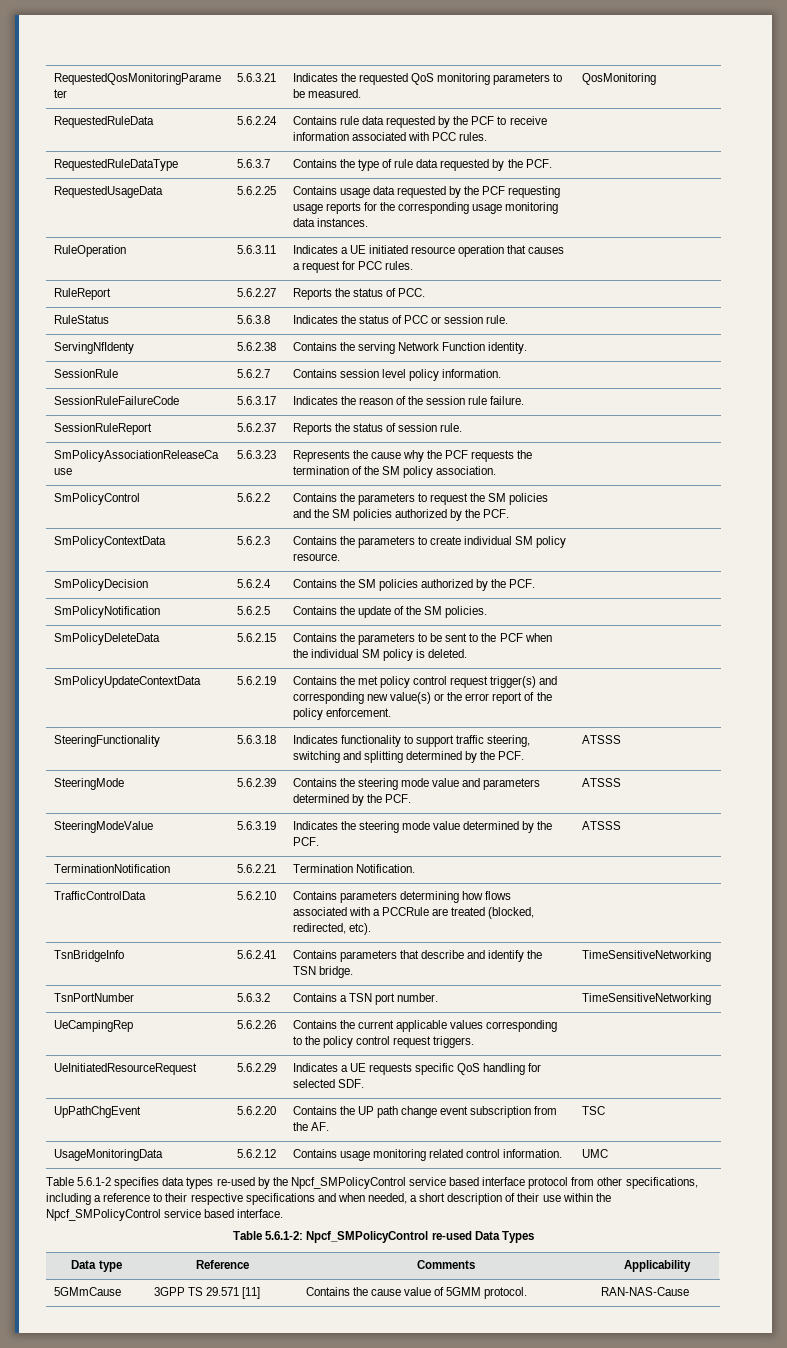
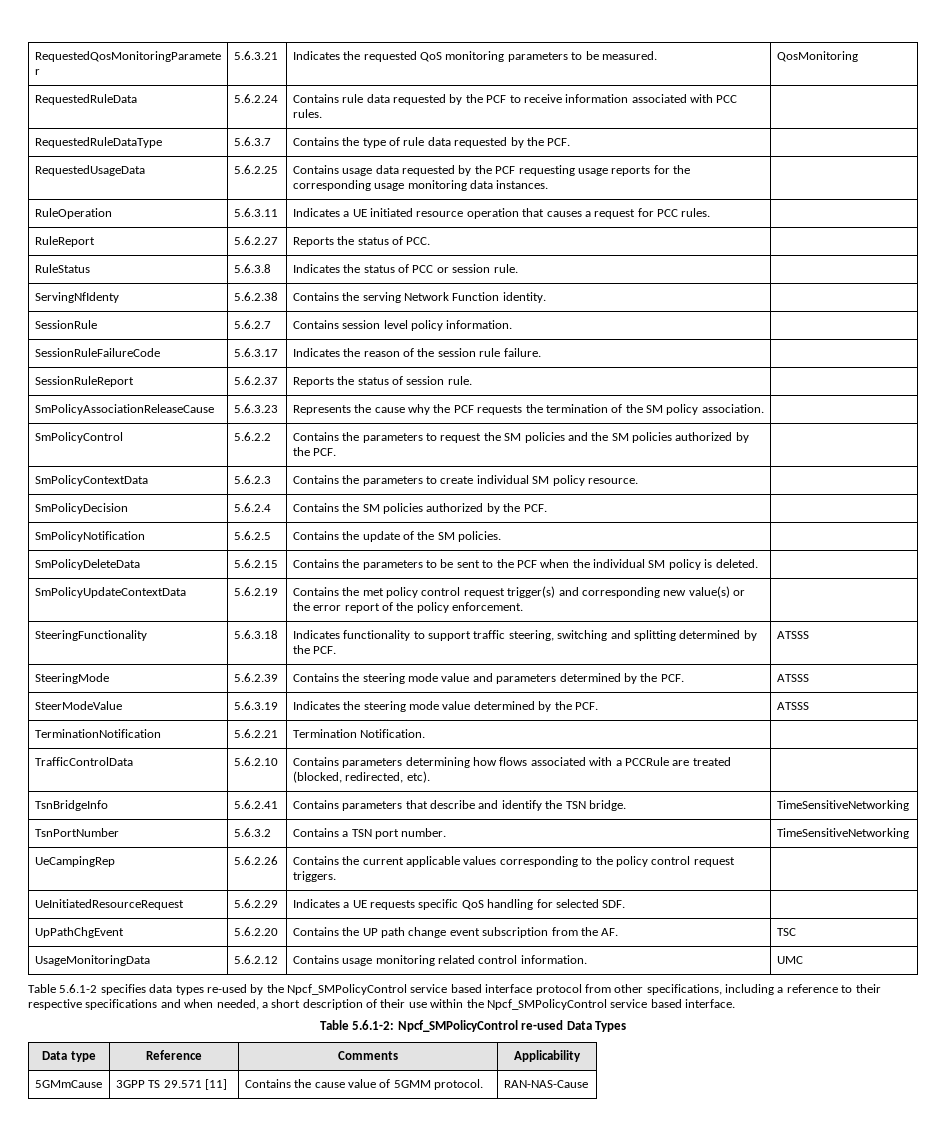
[53,821,153,833] SteeringModeValue -> [34,701,122,710] SteerModeValue

